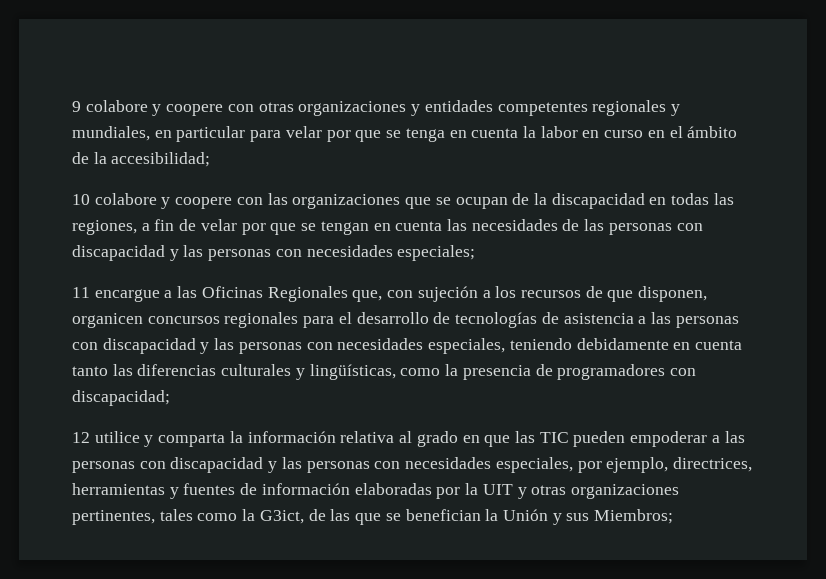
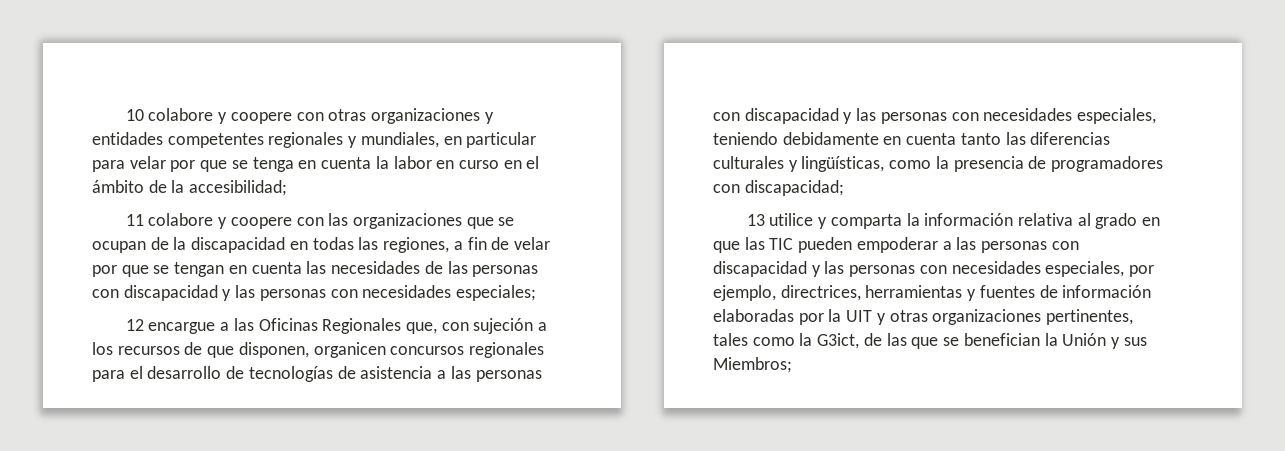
[72,101,81,112] 9 -> [125,109,144,121] 10
[72,194,90,205] 10 -> [125,214,144,226] 11
[72,287,90,298] 11 -> [125,319,144,331] 12
[72,432,90,443] 12 -> [746,214,765,226] 13

